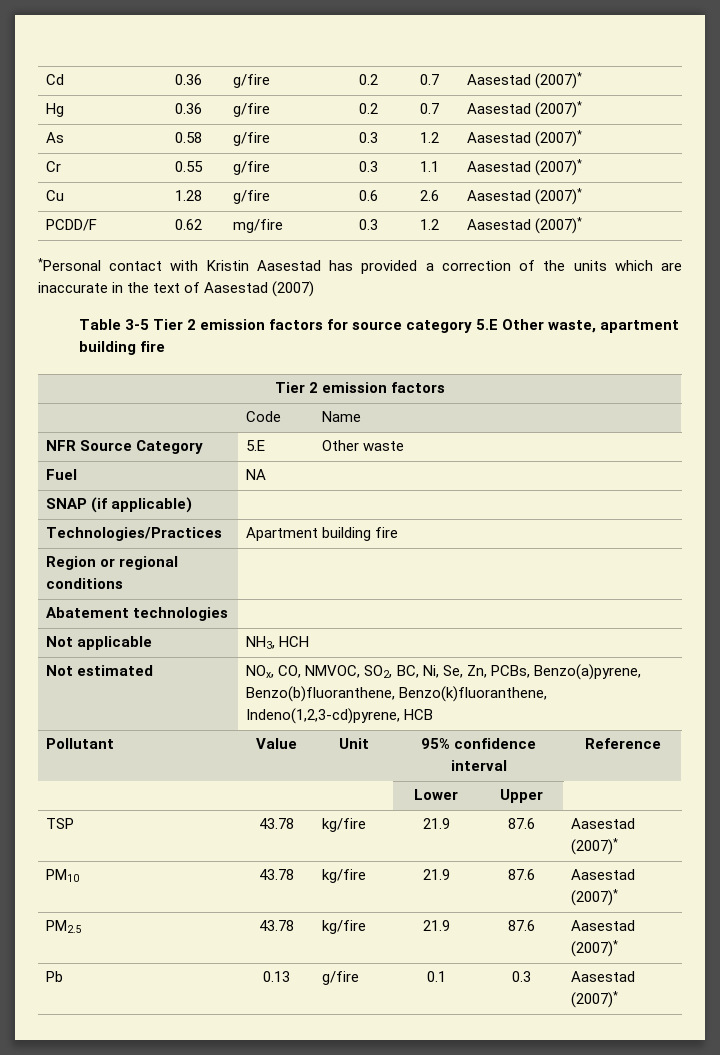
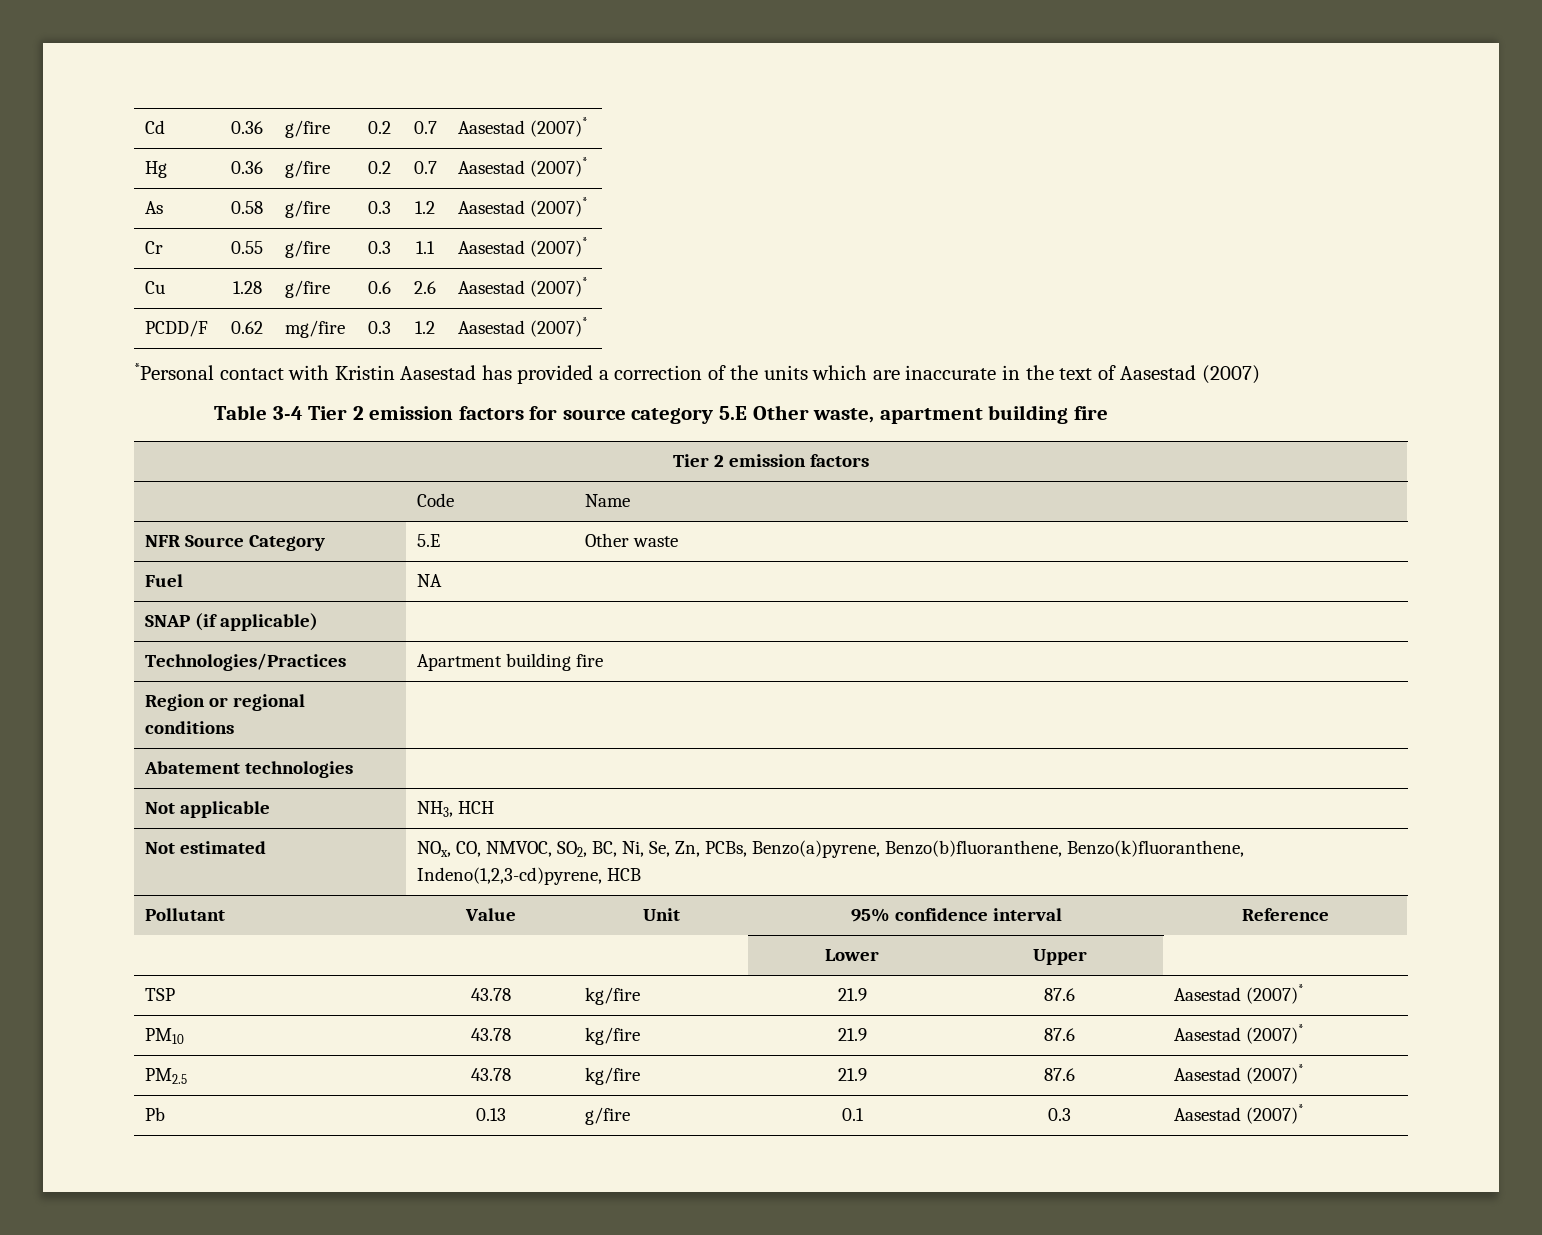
[124,319,149,330] 3-5 -> [272,406,303,420] 3-4

